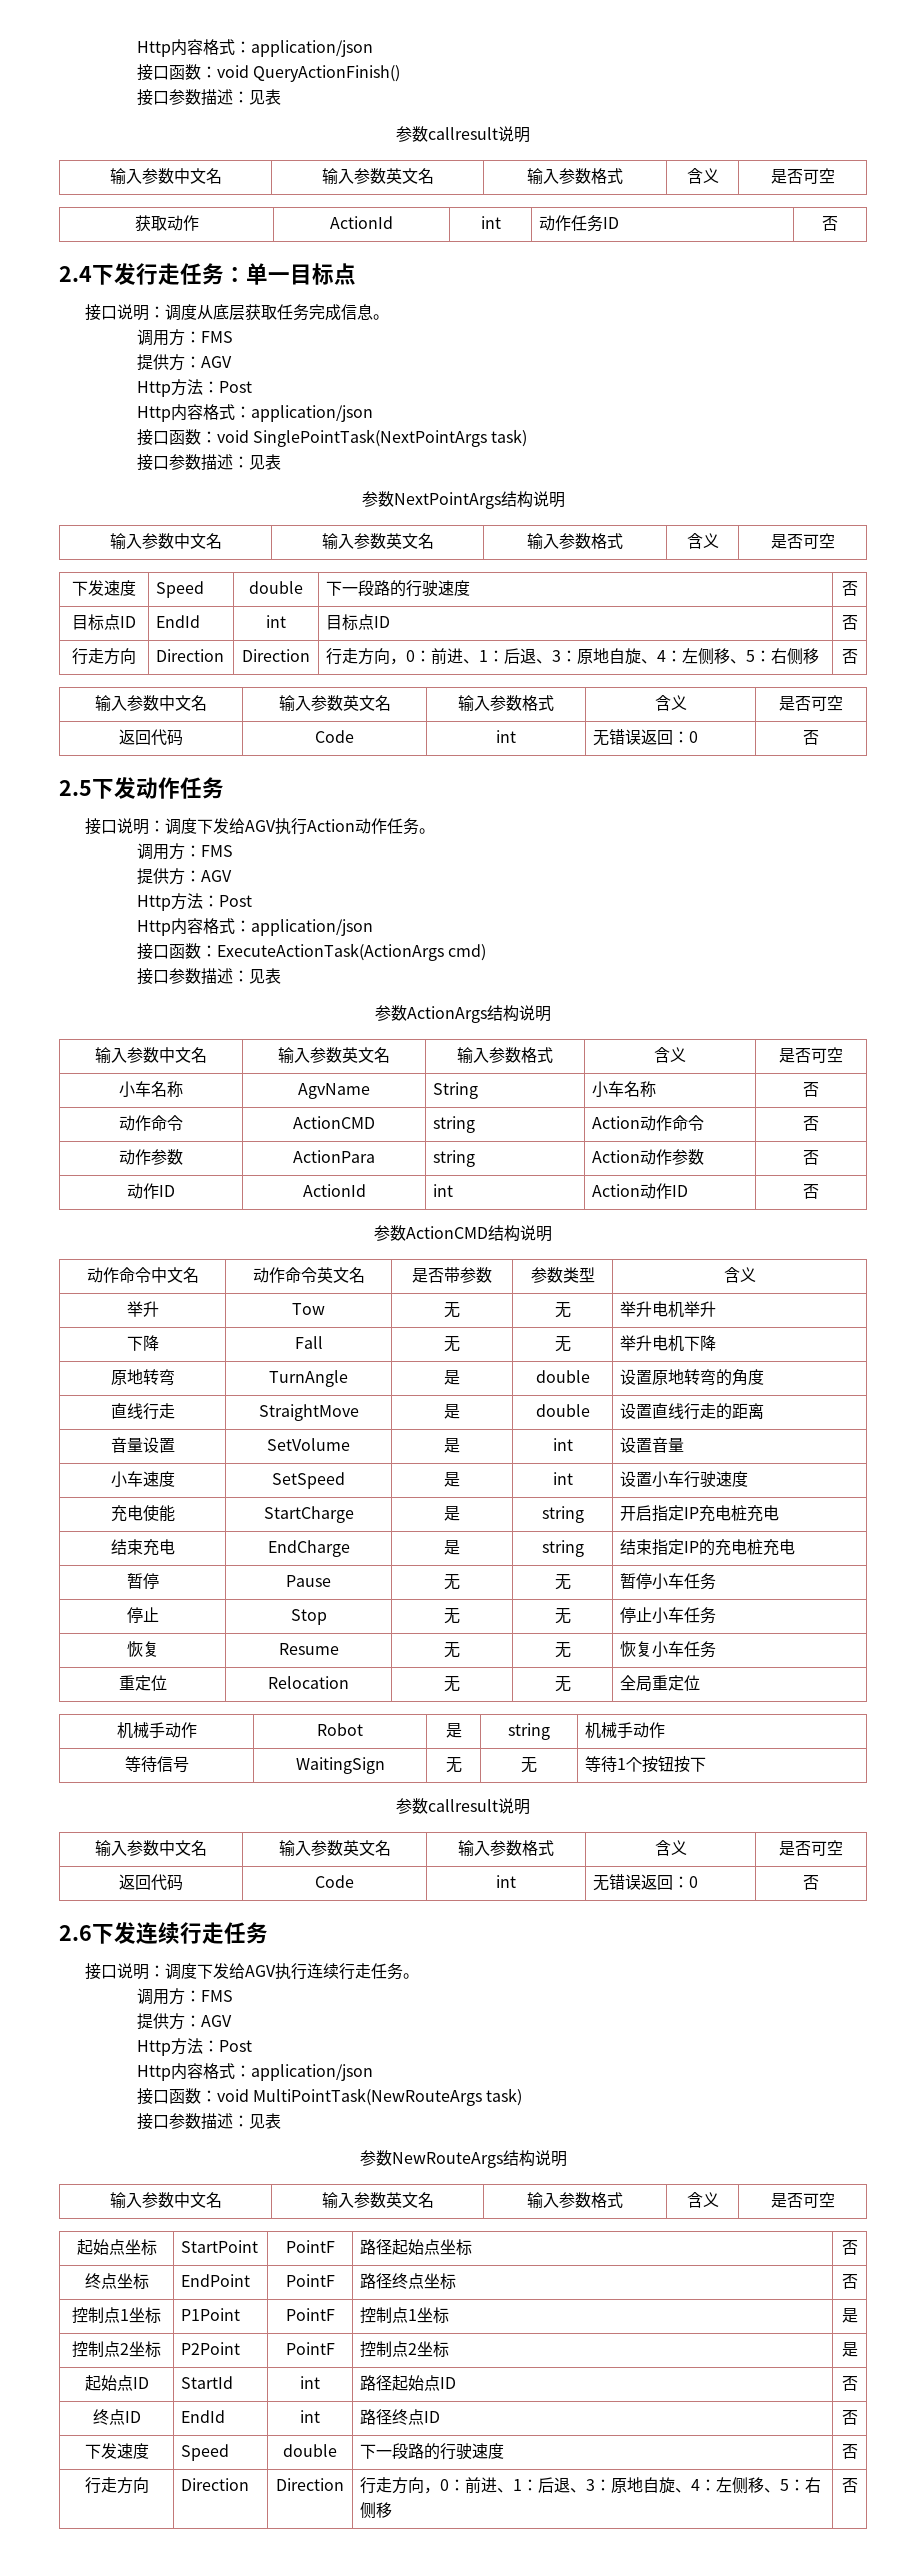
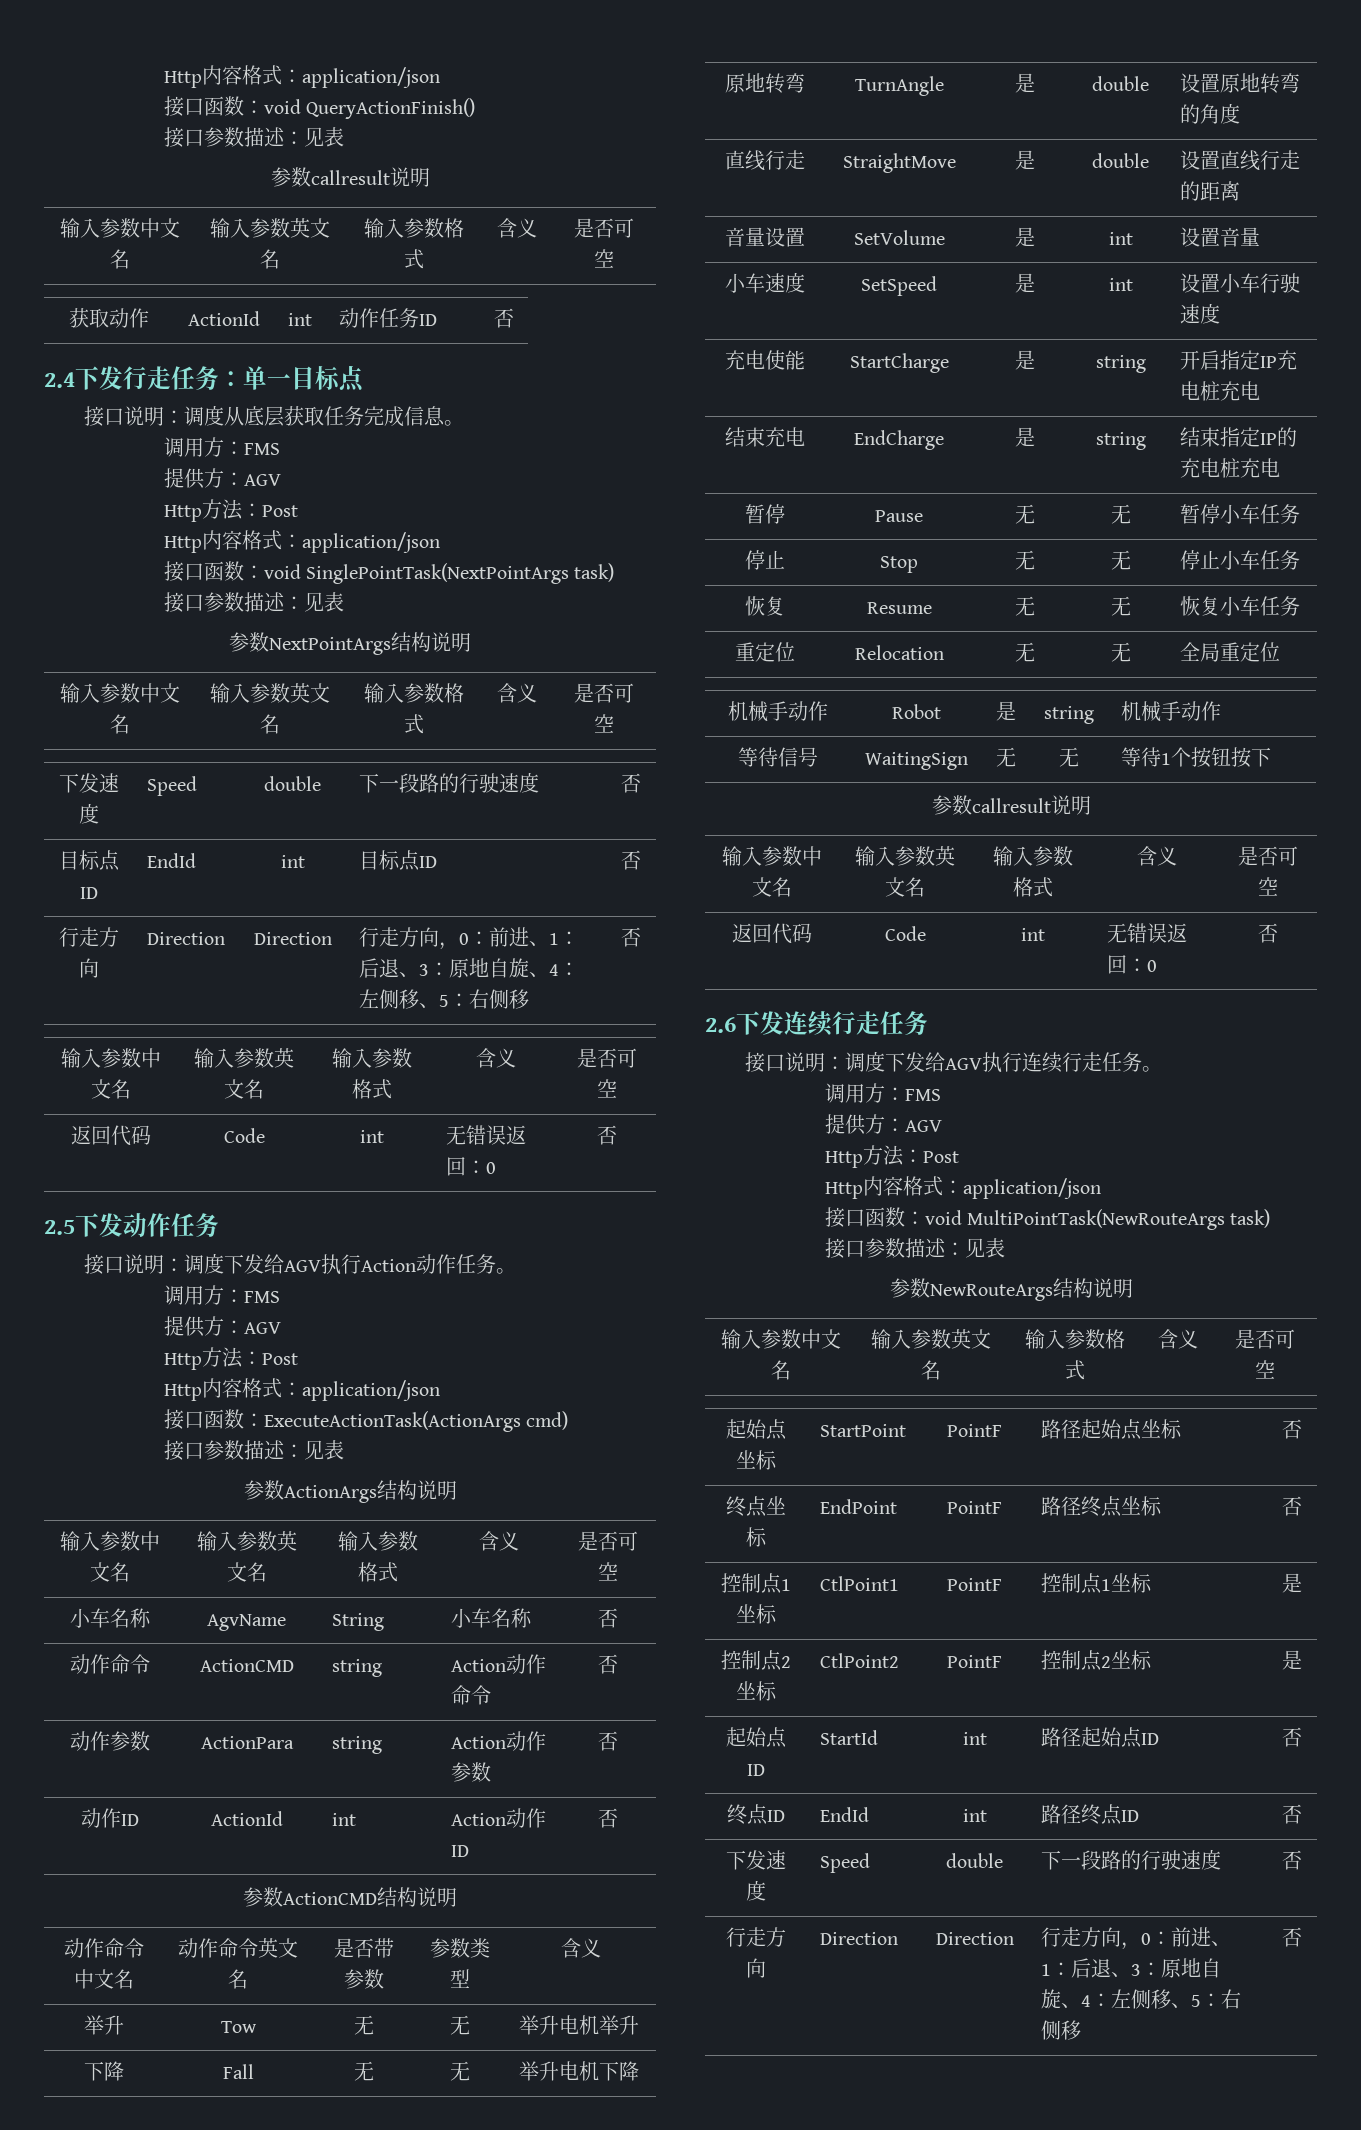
[181,2308,241,2321] P1Point -> [819,1576,899,1591] CtlPoint1
[181,2342,241,2355] P2Point -> [819,1653,899,1668] CtlPoint2

